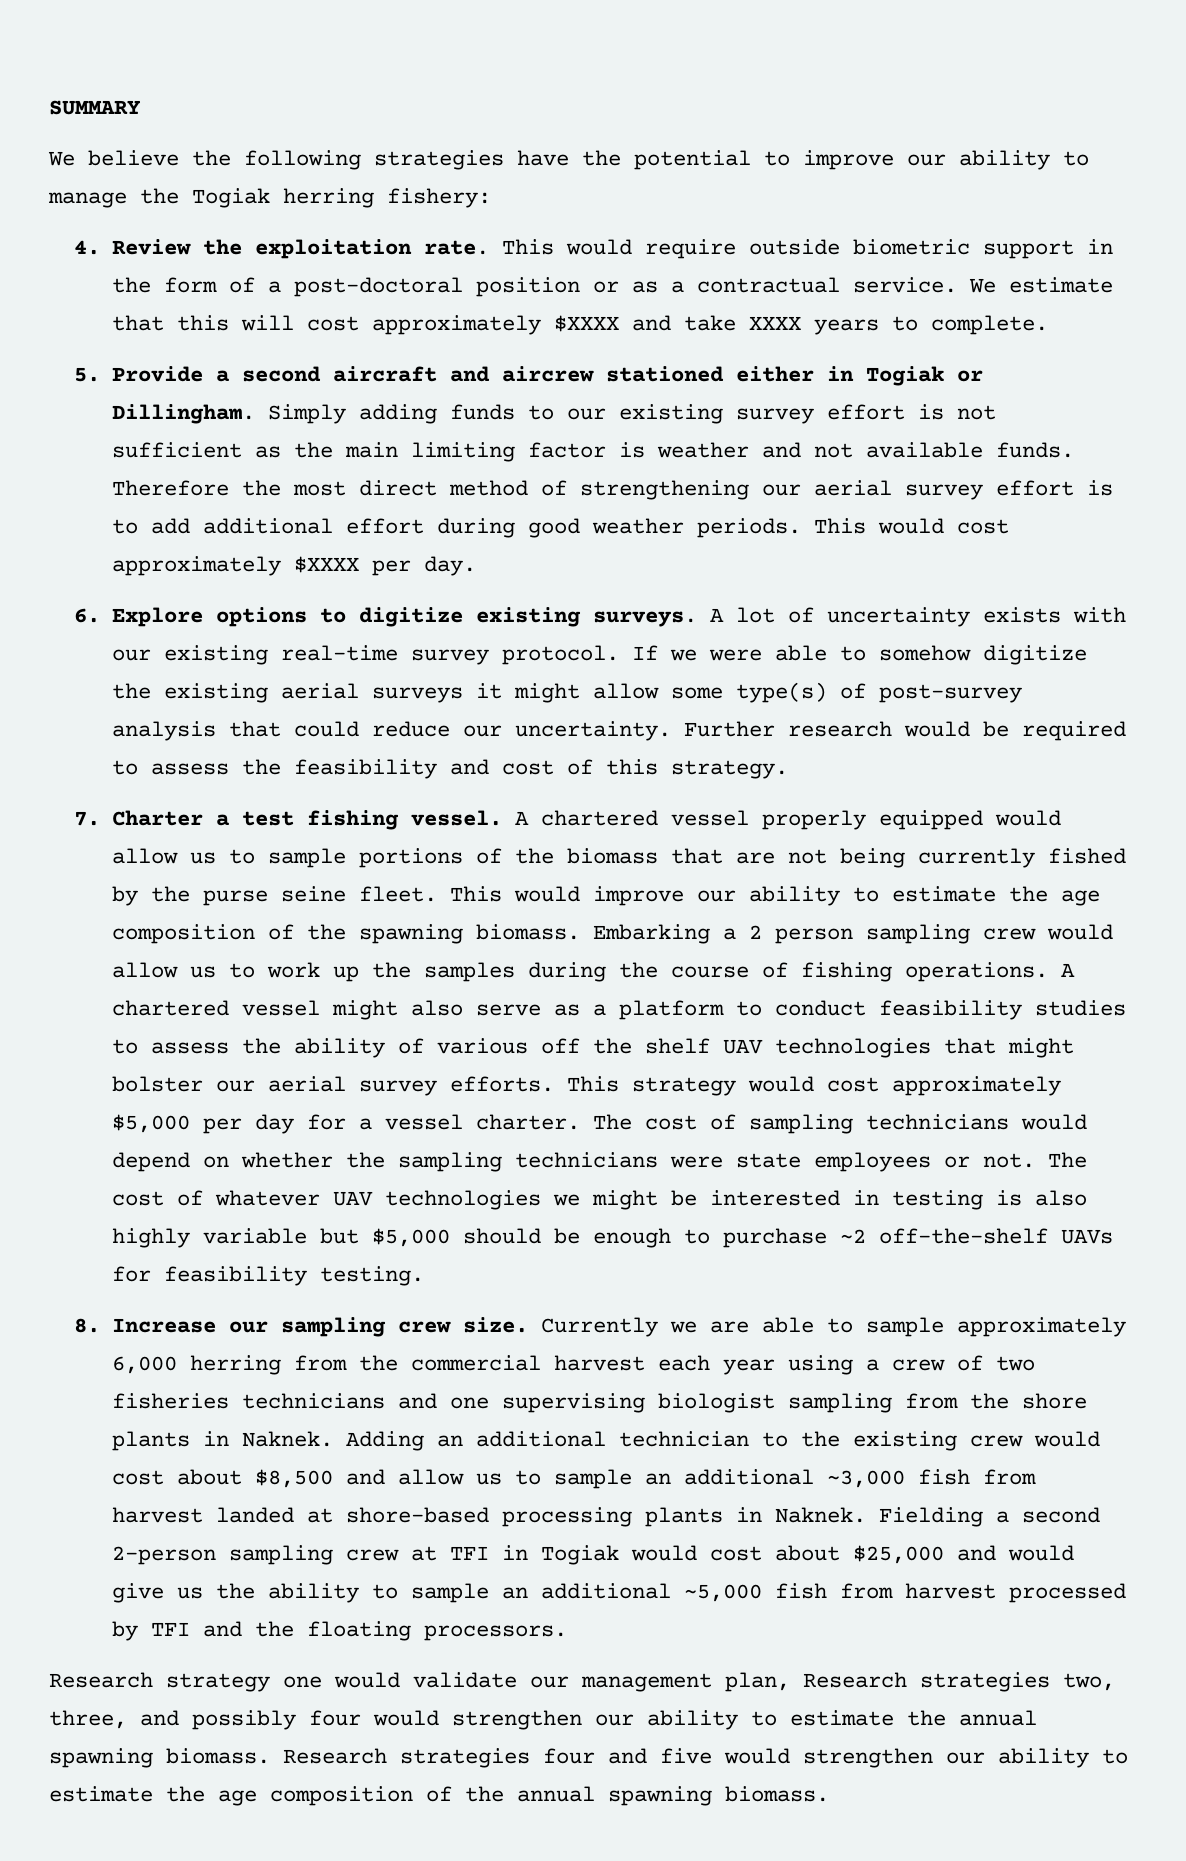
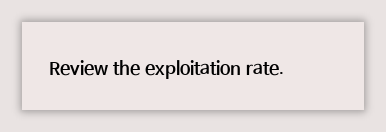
[49,100,141,115] [48,150,1089,170] [48,188,491,208] [74,239,1113,259] [111,277,1113,297] [111,315,1048,335] [74,366,983,386] [111,404,996,424] [111,442,1074,462] [111,480,1113,500] [111,518,1009,538] [111,556,476,576] [74,607,1126,627] [111,645,1087,665] [111,682,1022,703] [111,721,1126,741] [111,759,788,779] [74,810,1061,830] [111,848,1126,868] [111,886,1100,906] [111,924,1113,944] [111,962,1075,982] [111,1000,1126,1020] [111,1038,1074,1058] [111,1076,1061,1096] [111,1114,1087,1134] [111,1152,1087,1172] [111,1190,1087,1210] [111,1228,1113,1248] [111,1266,424,1286] [74,1317,1126,1337] [111,1355,1035,1375] [111,1393,1087,1413] [111,1431,1100,1451] [111,1469,1036,1489] [111,1507,1100,1527] [111,1545,1074,1565] [111,1583,1126,1603] [111,1621,567,1641] [49,1672,1115,1692] [49,1710,1037,1730] [49,1748,1128,1768] [49,1786,829,1806] SUMMARY // We believe the following strategies have the potential to improve our ability to manage the Togiak herring fishery: // 4. Review the exploitation rate. This would require outside biometric support in the form of a post-doctoral position or as a contractual service. We estimate that this will cost approximately $XXXX and take XXXX years to complete. // 5. Provide a second aircraft and aircrew stationed either in Togiak or Dillingham. Simply adding funds to our existing survey effort is not sufficient as the main limiting factor is weather and not available funds. Therefore the most direct method of strengthening our aerial survey effort is to add additional effort during good weather periods. This would cost approximately $XXXX per day. // 6. Explore options to digitize existing surveys. A lot of uncertainty exists with our existing real-time survey protocol. If we were able to somehow digitize the existing aerial surveys it might allow some type(s) of post-survey analysis that could reduce our uncertainty. Further research would be required to assess the feasibility and cost of this strategy. // 7. Charter a test fishing vessel. A chartered vessel properly equipped would allow us to sample portions of the biomass that are not being currently fished by the purse seine fleet. This would improve our ability to estimate the age composition of the spawning biomass. Embarking a 2 person sampling crew would allow us to work up the samples during the course of fishing operations. A chartered vessel might also serve as a platform to conduct feasibility studies to assess the ability of various off the shelf UAV technologies that might bolster our aerial survey efforts. This strategy would cost approximately $5,000 per day for a vessel charter. The cost of sampling technicians would depend on whether the sampling technicians were state employees or not. The cost of whatever UAV technologies we might be interested in testing is also highly variable but $5,000 should be enough to purchase ~2 off-the-shelf UAVs for feasibility testing. // 8. Increase our sampling crew size. Currently we are able to sample approximately 6,000 herring from the commercial harvest each year using a crew of two fisheries technicians and one supervising biologist sampling from the shore plants in Naknek. Adding an additional technician to the existing crew would cost about $8,500 and allow us to sample an additional ~3,000 fish from harvest landed at shore-based processing plants in Naknek. Fielding a second 2-person sampling crew at TFI in Togiak would cost about $25,000 and would give us the ability to sample an additional ~5,000 fish from harvest processed by TFI and the floating processors. // Research strategy one would validate our management plan, Research strategies two, three, and possibly four would strengthen our ability to estimate the annual spawning biomass. Research strategies four and five would strengthen our ability to estimate the age composition of the annual spawning biomass. -> [49,60,284,79] Review the exploitation rate.

